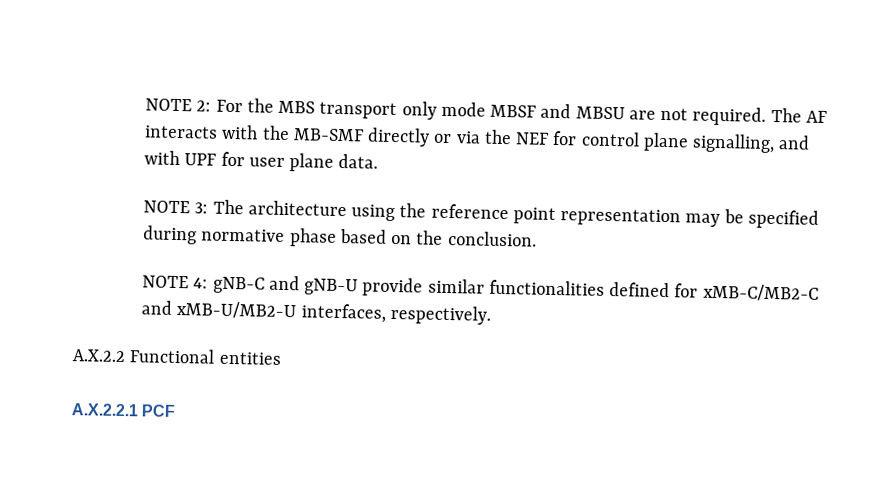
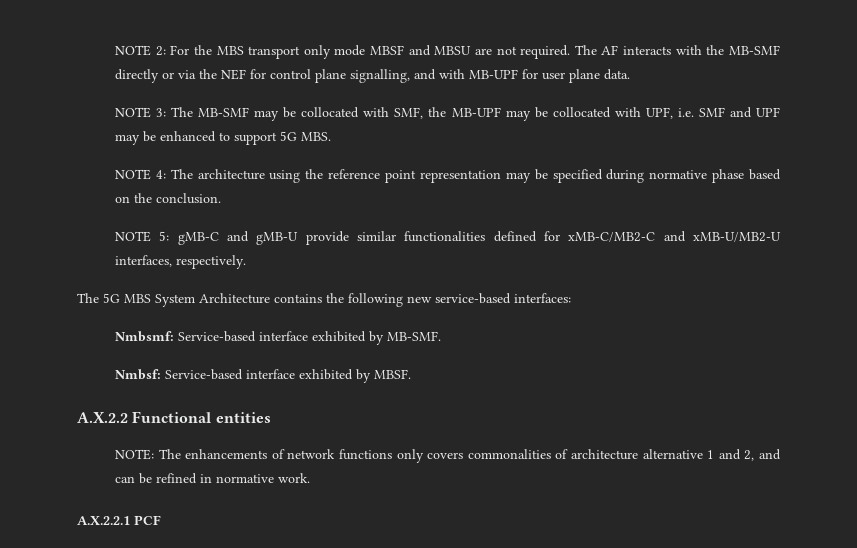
[184,153,217,166] UPF -> [469,69,519,79] MB-UPF
(244, 207) none -> [198,107,780,121] [115,131,332,145] [115,169,193,180] MB-SMF may be collocated with SMF, the MB-UPF may be collocated with UPF, i.e. SMF and UPF may be enhanced to support 5G MBS. // NOTE 4: The
[193,275,359,296] 4: gNB-C and gNB-U -> [159,231,299,245] 5: gMB-C and gMB-U
[72,348,282,365] A.X.2.2 Functional entities -> [77,293,571,307] [115,331,442,345] [115,369,412,383] [77,411,271,423] [115,449,782,463] [115,473,311,484] The 5G MBS System Architecture contains the following new service-based interfaces: // Nmbsmf: Service-based interface exhibited by MB-SMF. // Nmbsf: Service-based interface exhibited by MBSF. // A.X.2.2 Functional entities // NOTE: The enhancements of network functions only covers commonalities of architecture alternative 1 and 2, and can be refined in normative work.

